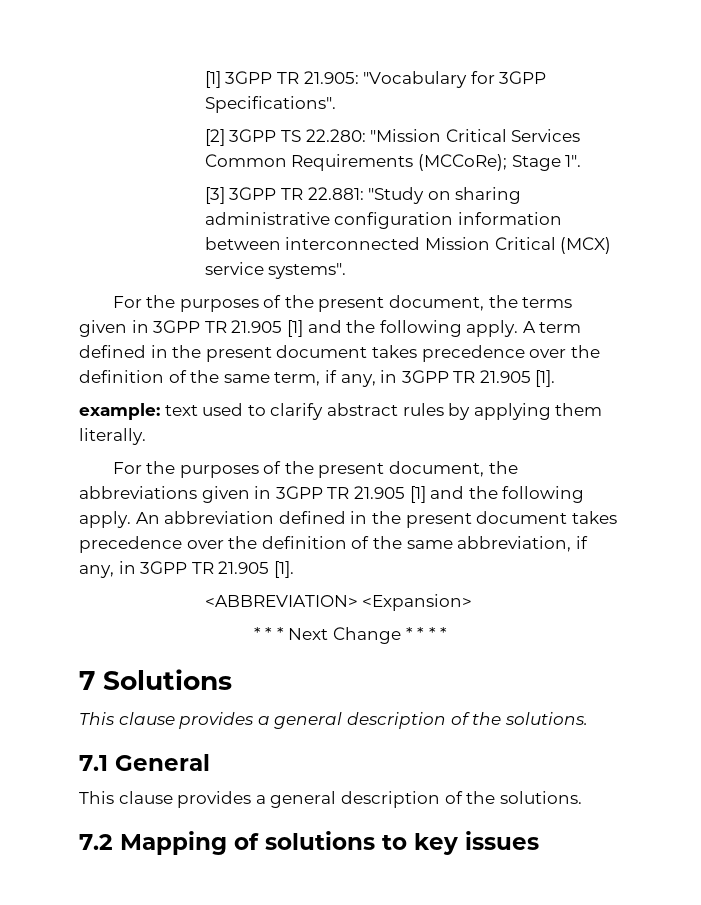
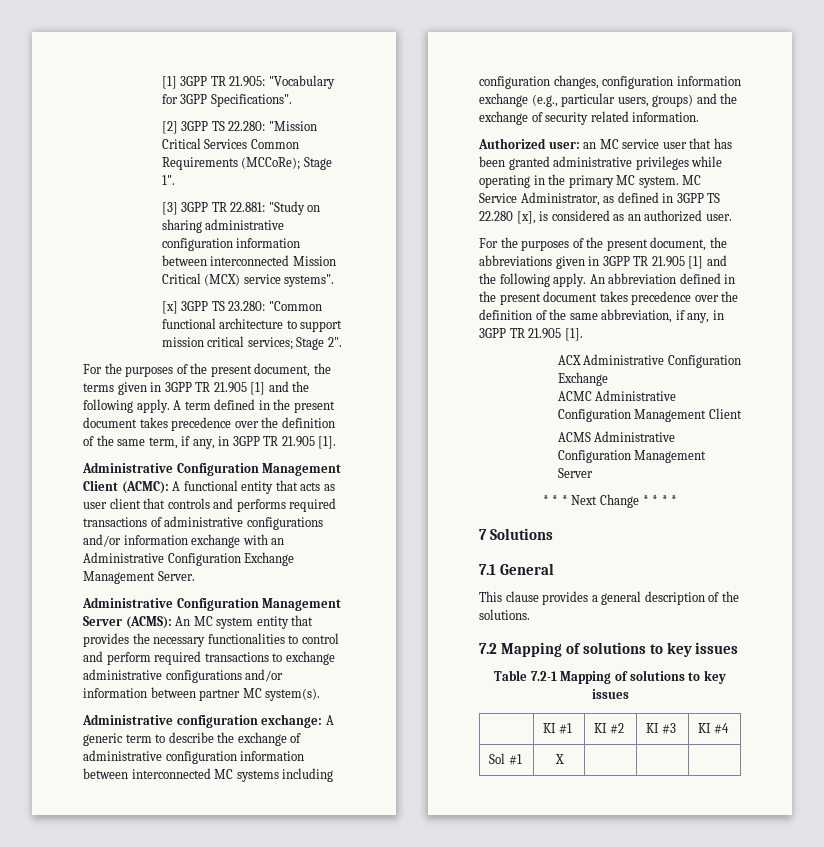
(347, 271) none -> [161,301,322,314] [161,318,343,332] [161,336,342,350] // [x] 3GPP TS 23.280: "Common functional architecture to support mission critical services; Stage 2".
[79,403,603,420] [79,428,146,445] example: text used to clarify abstract rules by applying them literally. -> [82,462,342,476] [83,480,335,494] [83,498,337,512] [83,516,323,530] [83,534,285,548] [83,552,295,566] [83,571,195,584] [82,597,342,611] [83,615,314,629] [83,633,339,647] [83,651,335,665] [83,669,284,683] [83,687,321,701] [82,714,334,728] [83,732,302,746] [83,750,305,764] [83,768,334,782] [479,75,741,89] [479,93,738,107] [479,111,700,125] [478,138,732,149] [479,156,723,170] [479,174,702,188] [479,192,721,206] [479,210,732,224] Administrative Configuration Management Client (ACMC): A functional entity that acts as user client that controls and performs required transactions of administrative configurations and/or information exchange with an Administrative Configuration Exchange Management Server. // Administrative Configuration Management Server (ACMS): An MC system entity that provides the necessary functionalities to control and perform required transactions to exchange administrative configurations and/or information between partner MC system(s). // Administrative configuration exchange: A generic term to describe the exchange of administrative configuration information between interconnected MC systems including configuration changes, configuration information exchange (e.g., particular users, groups) and the exchange of security related information. // Authorized user: an MC service user that has been granted administrative privileges while operating in the primary MC system. MC Service Administrator, as defined in 3GPP TS 22.280 [x], is considered as an authorized user.
[204,594,473,611] <ABBREVIATION> <Expansion> -> [557,354,741,368] [557,372,608,386] [557,390,677,401] [557,408,742,422] [557,431,676,442] [557,450,707,463] [557,468,593,478] ACX Administrative Configuration Exchange // ACMC Administrative Configuration Management Client // ACMS Administrative Configuration Management Server
[79,712,588,729] // This clause provides a general description of the solutions. -> (554, 534) none
(539, 840) none -> [494,670,726,684] [591,689,629,699] [543,723,572,734] [594,723,624,734] [646,723,676,734] [698,723,729,734] [489,753,522,765] [554,754,564,764] // Table 7.2-1 Mapping of solutions to key issues // | KI #1 | KI #2 | KI #3 | KI #4 // Sol #1 | X | | |

